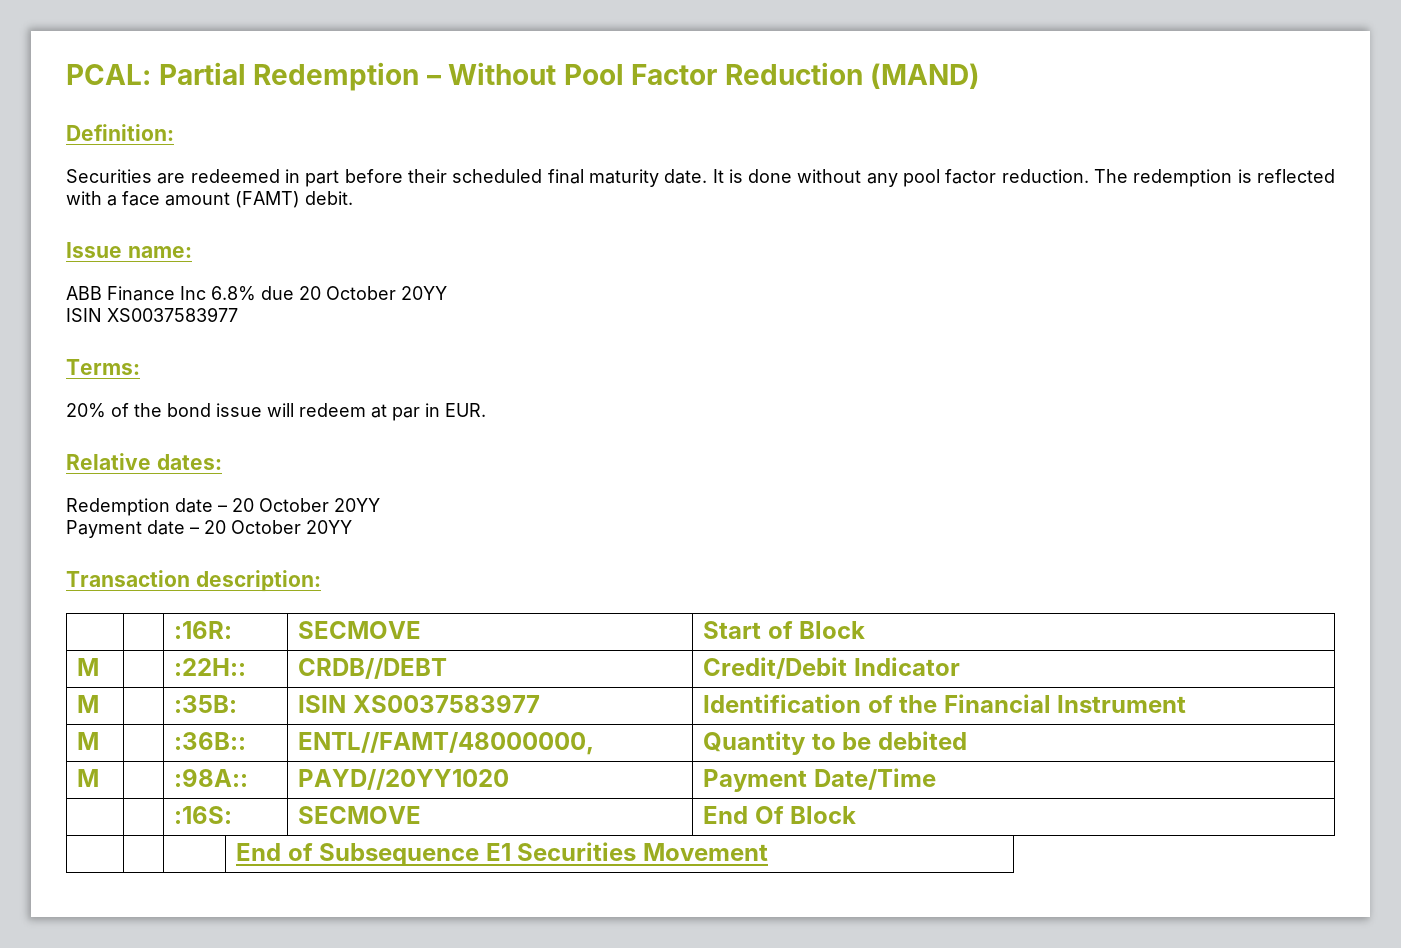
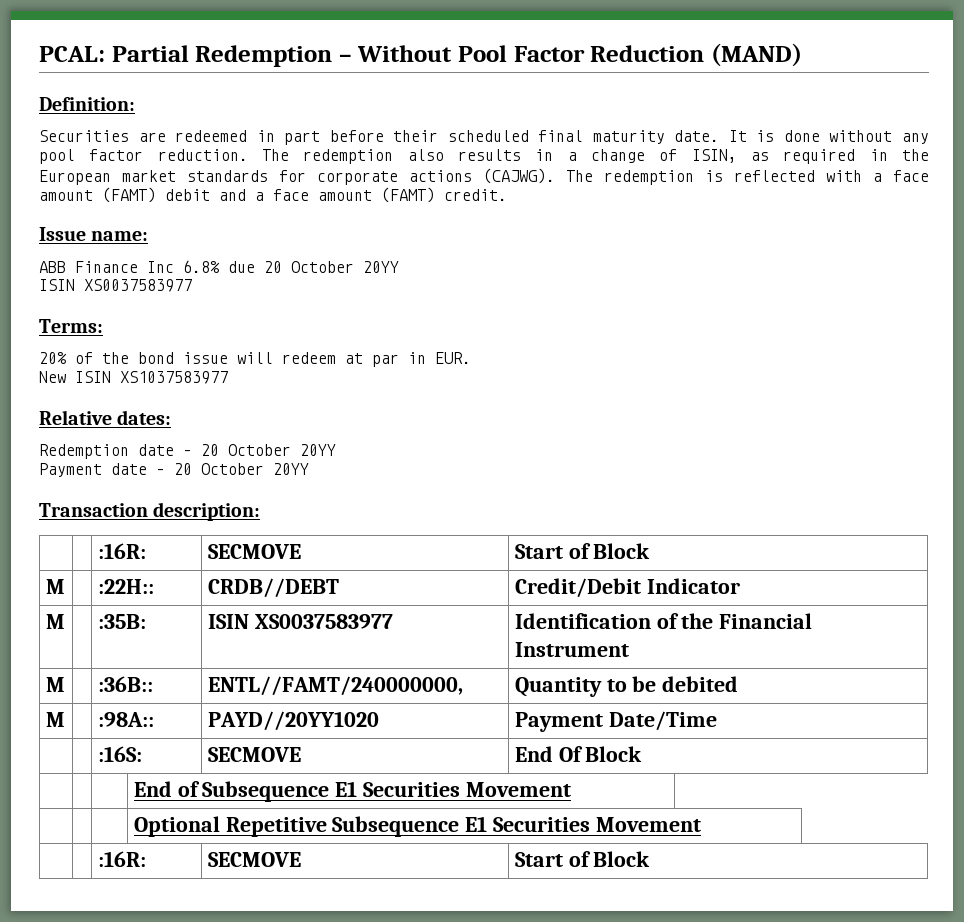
(1233, 178) none -> [407,149,930,164] [39,168,694,185] also results in a change of ISIN, as required in the European market standards for corporate actions (CAJWG). The redemption
[305,191,353,205] debit. -> [165,187,507,203] debit and a face amount (FAMT) credit.
(486, 410) none -> [39,371,228,384] // New ISIN XS1037583977
[298,732,595,755] ENTL//FAMT/48000000, -> [207,676,463,696] ENTL//FAMT/240000000,
(768, 852) none -> [133,816,702,837] [97,851,146,867] [207,852,301,867] [514,851,651,867] // | | | Optional Repetitive Subsequence E1 Securities Movement // | | :16R: | SECMOVE | Start of Block

